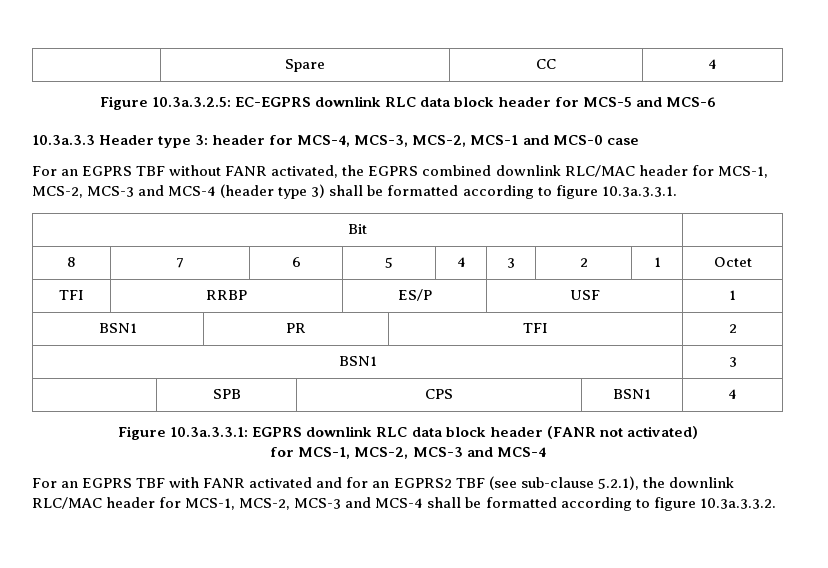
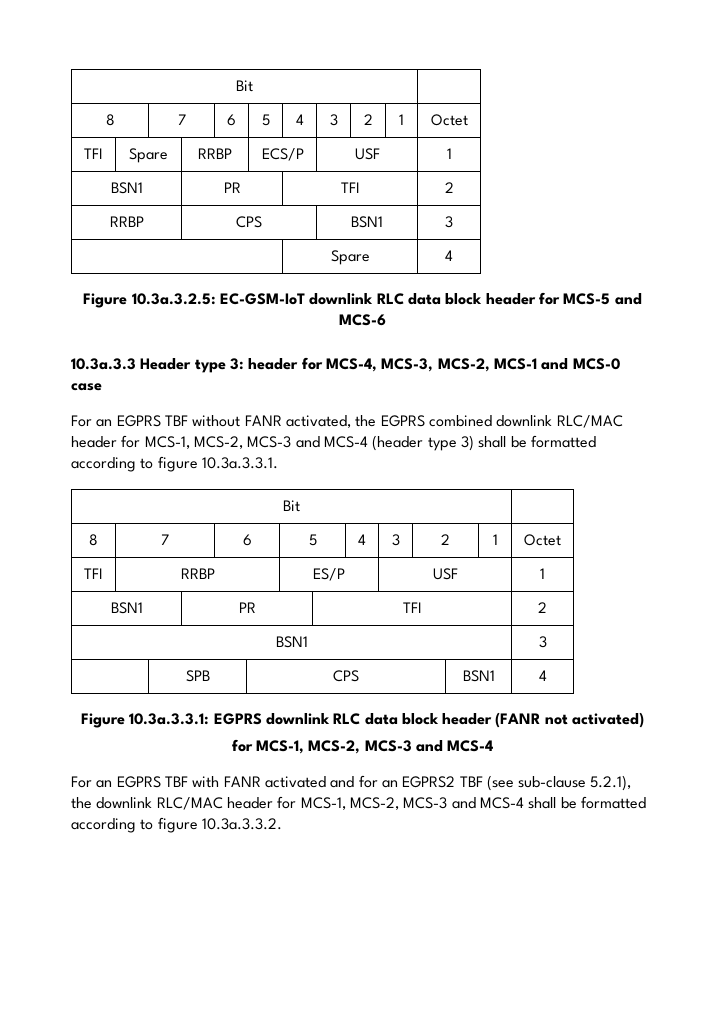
[285,59,325,72] [536,59,556,69] | Spare | CC -> [236,80,253,92] [105,114,115,126] [177,114,186,125] [227,114,236,126] [261,114,270,126] [295,114,304,125] [329,114,338,126] [363,114,373,125] [399,114,404,125] [430,114,468,126] [84,148,103,159] [129,148,168,163] [198,148,232,159] [261,148,304,161] [354,148,380,160] [446,148,452,159] [110,182,143,194] [223,182,241,193] [340,182,360,193] [444,182,454,193] [109,216,144,227] [236,216,262,228] [351,216,383,228] [445,216,453,228] [330,250,370,265] Bit | // 8 | 7 | 6 | 5 | 4 | 3 | 2 | 1 | Octet // TFI | Spare | RRBP | ECS/P | USF | 1 // BSN1 | PR | TFI | 2 // RRBP | CPS | BSN1 | 3 // | Spare
[234,97,311,107] EC-EGPRS -> [220,293,306,305] EC-GSM-IoT

